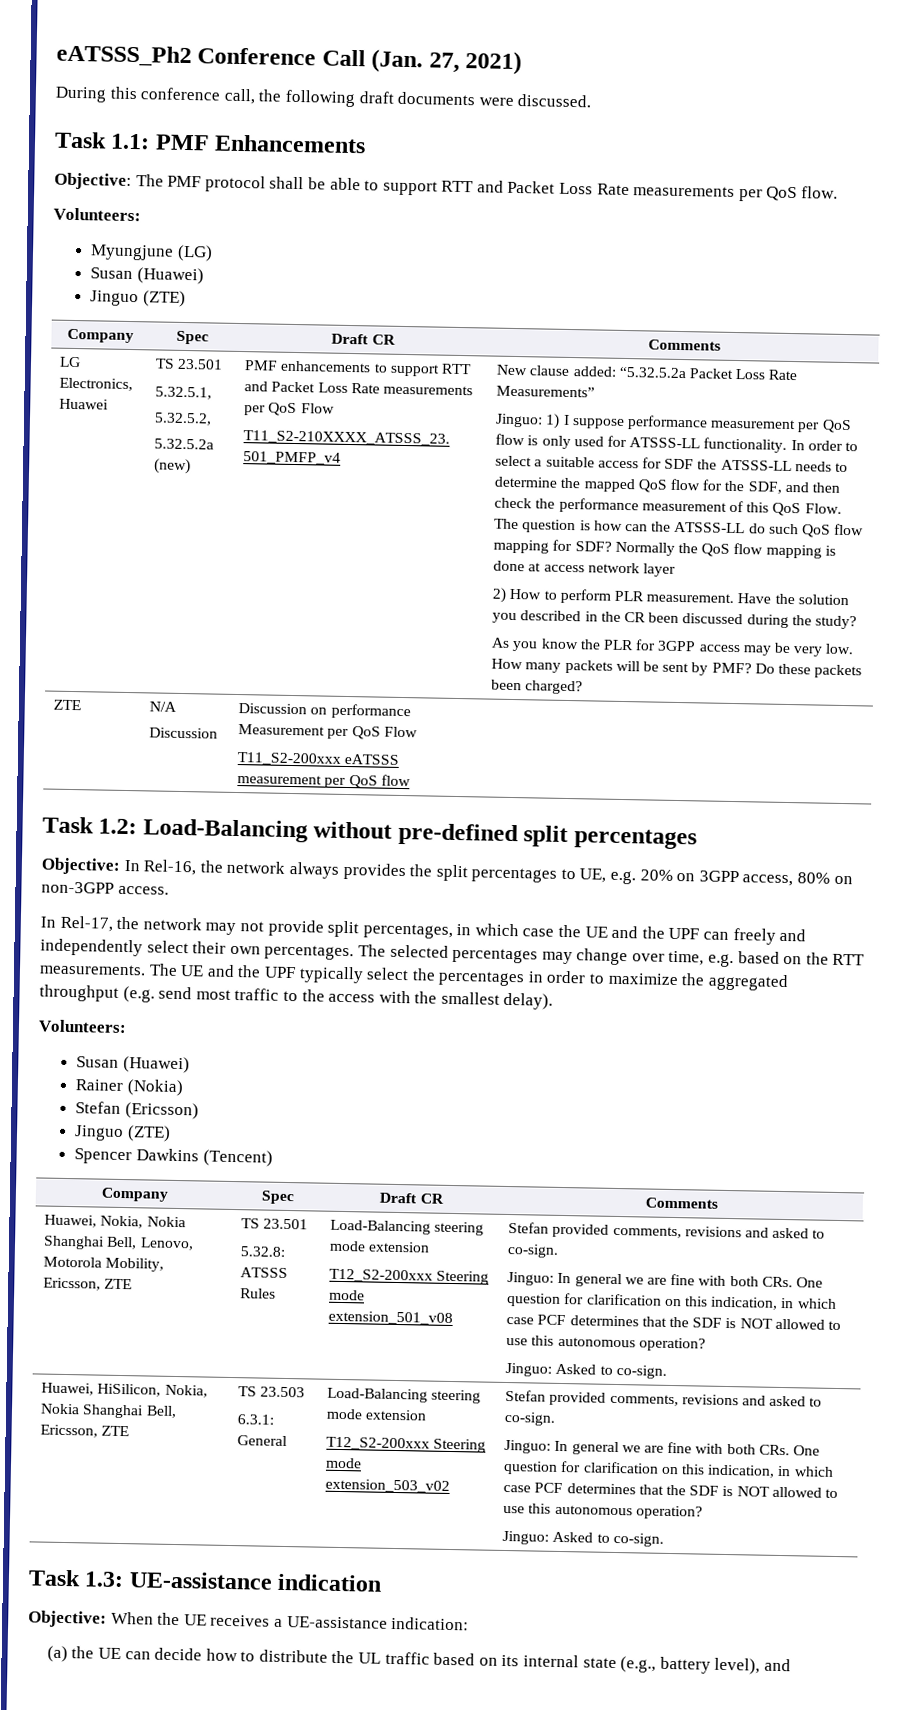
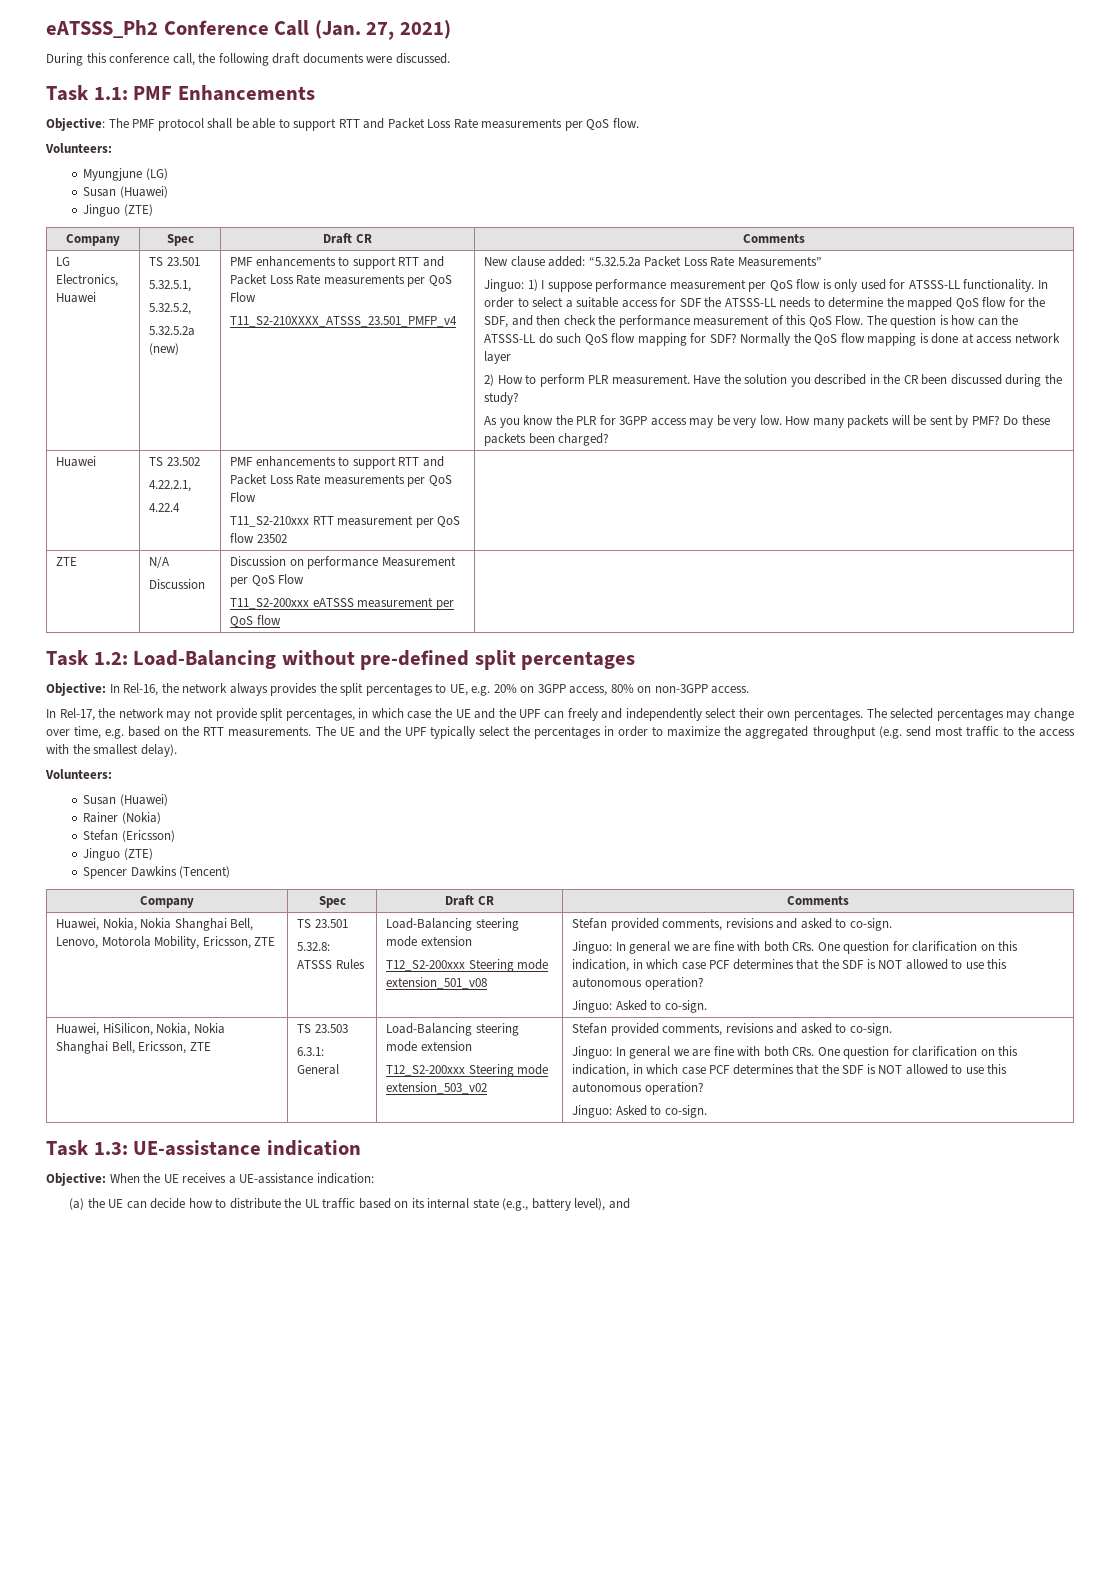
(584, 687) none -> [55,456,96,467] [148,457,200,466] [148,480,191,492] [148,503,180,512] [229,456,444,469] [229,474,452,487] [229,492,256,502] [229,515,461,528] [229,533,287,543] // Huawei | TS 23.502 // 4.22.2.1, // 4.22.4 | PMF enhancements to support RTT and Packet Loss Rate measurements per QoS Flow // T11_S2-210xxx RTT measurement per QoS flow 23502 |

